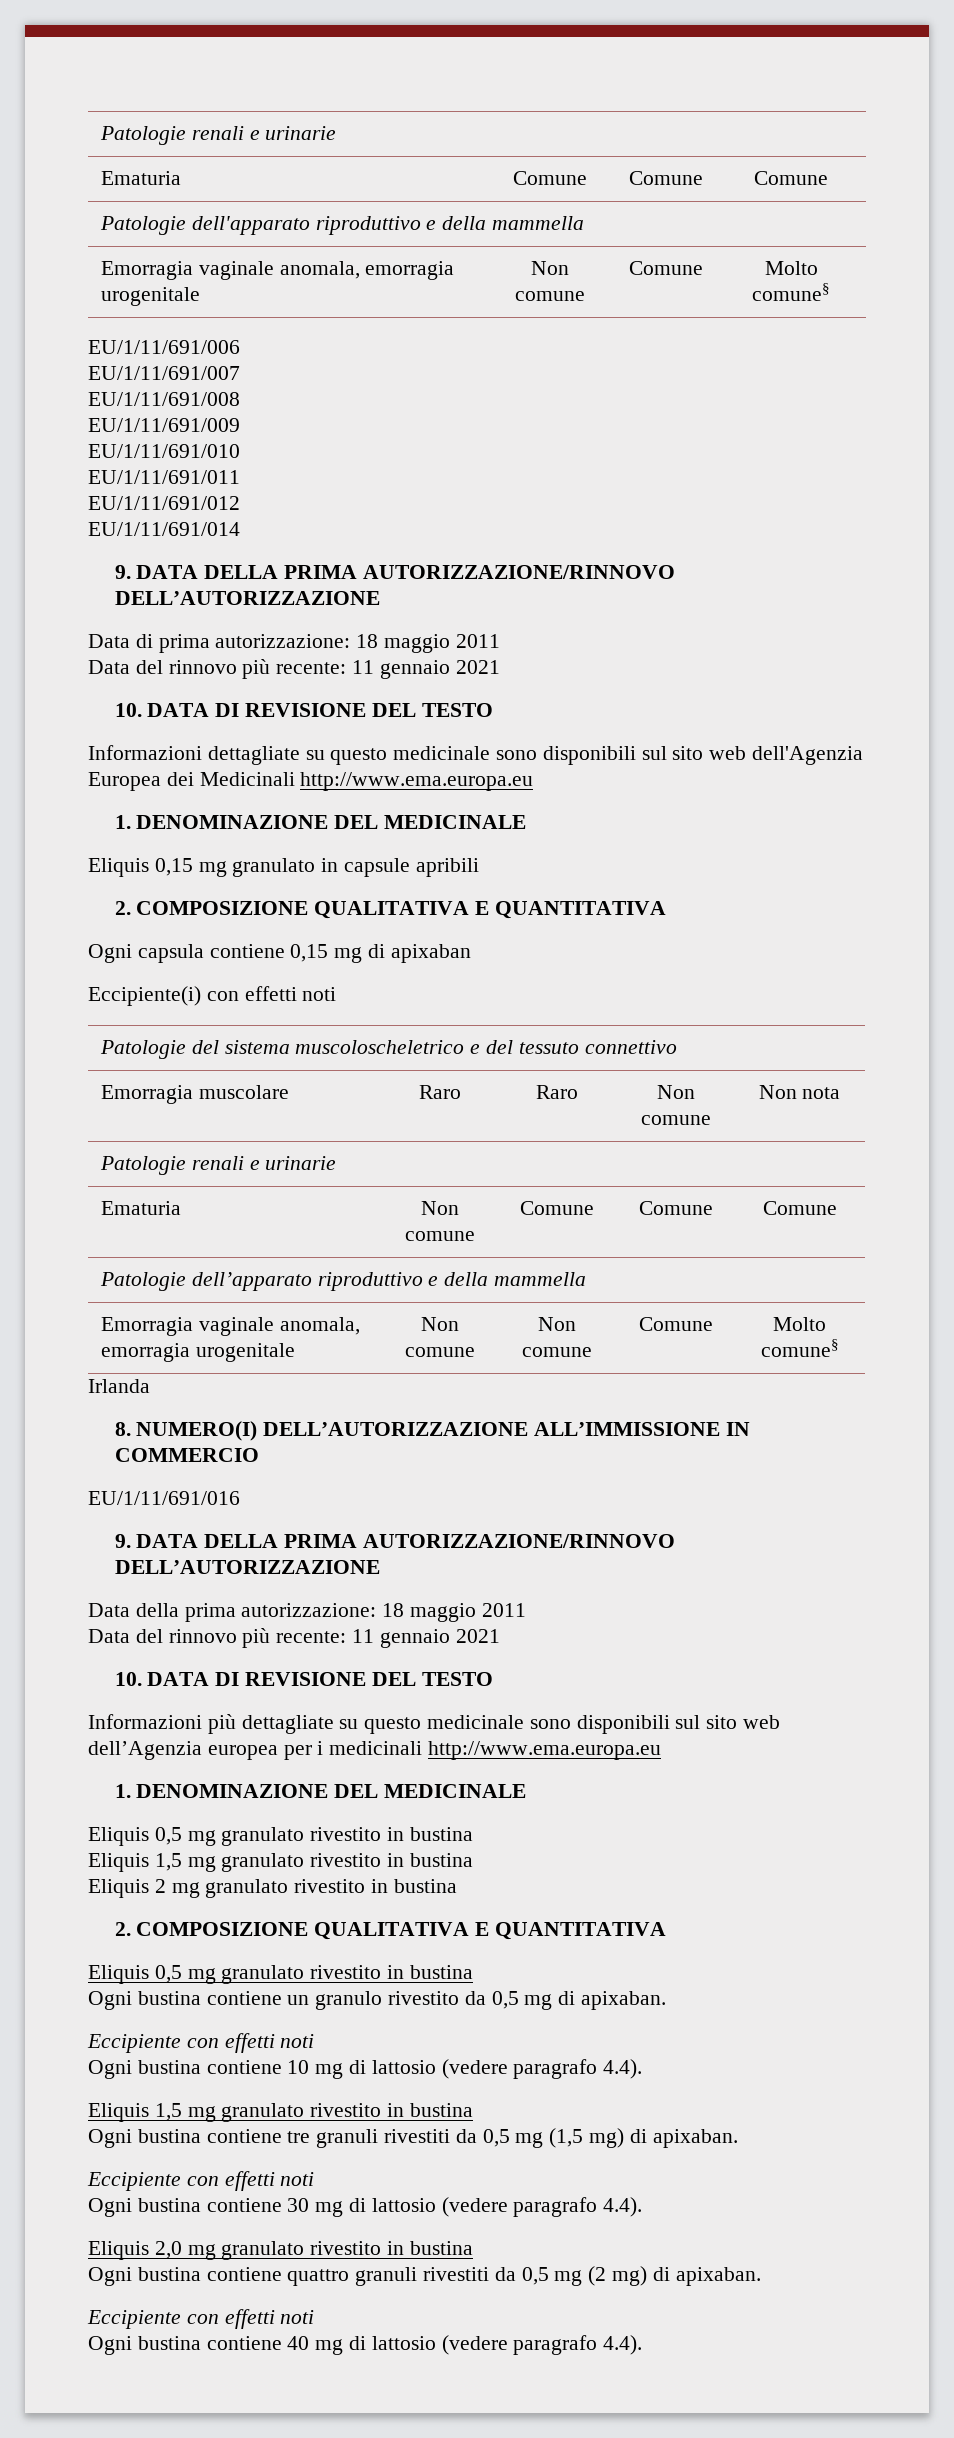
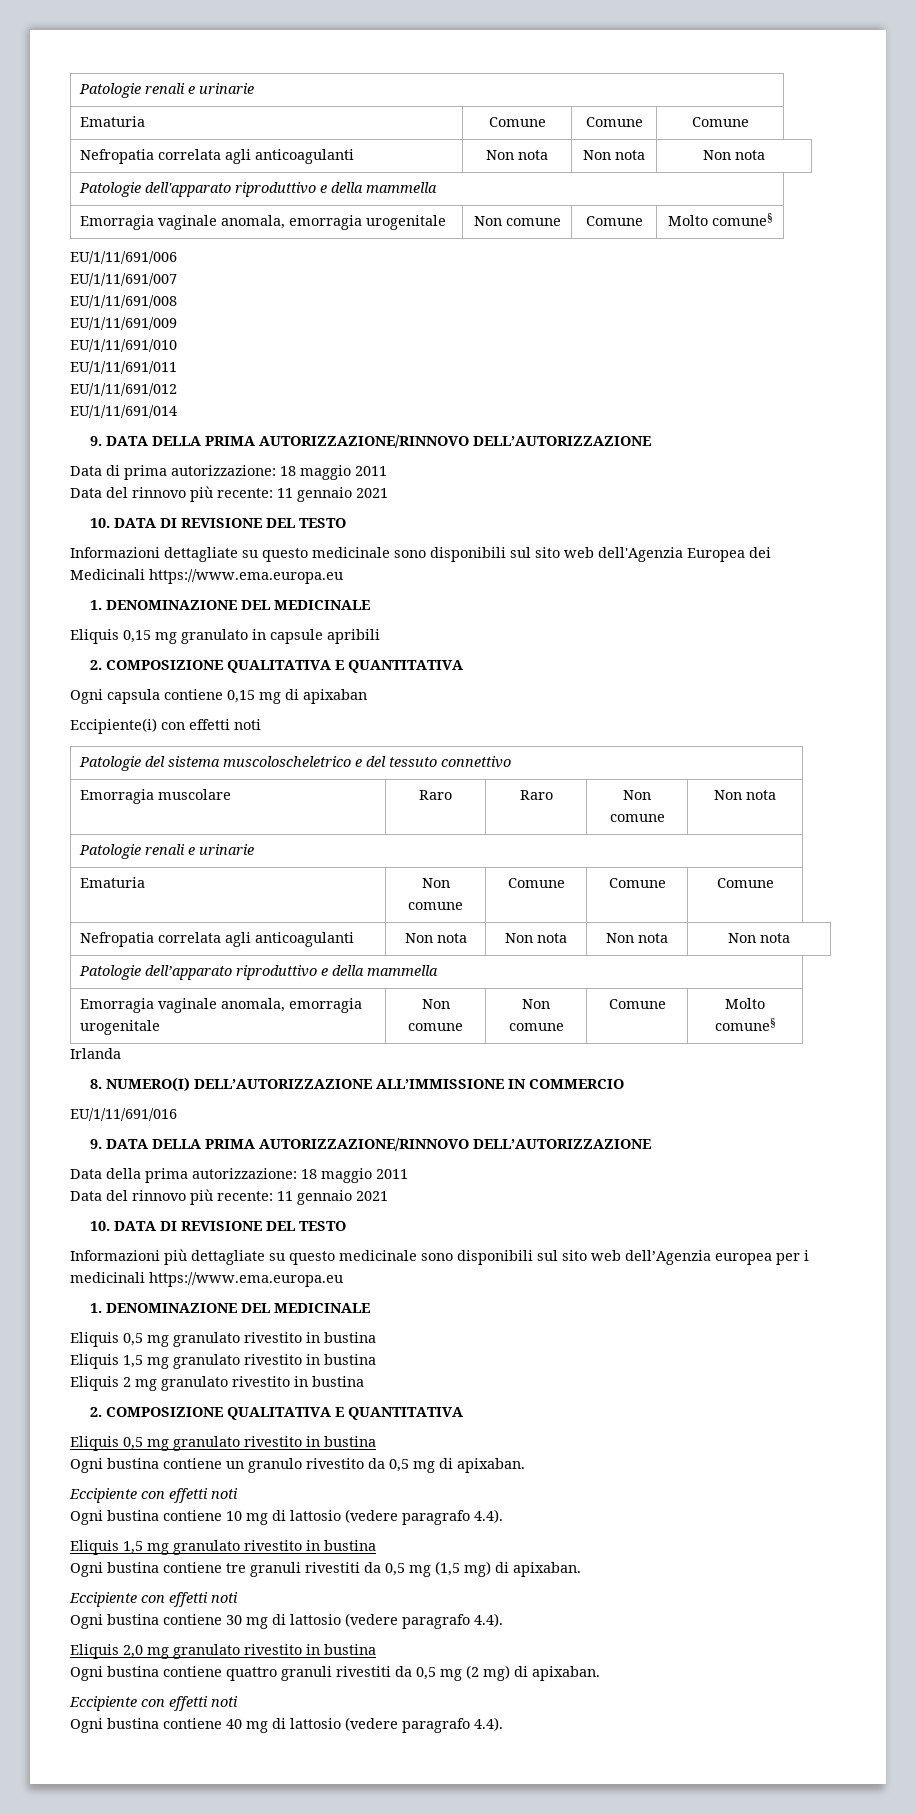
(828, 178) none -> [80,149,355,164] [486,150,548,160] [583,150,645,160] [703,150,765,160] // Nefropatia correlata agli anticoagulanti | Non nota | Non nota | Non nota
[300,772,534,791] http://www.ema.europa.eu -> [149,569,343,584] https://www.ema.europa.eu
(837, 1208) none -> [80,932,355,947] [404,933,467,943] [505,933,567,943] [606,933,668,943] [728,933,790,943] // Nefropatia correlata agli anticoagulanti | Non nota | Non nota | Non nota | Non nota
[428,1741,662,1760] http://www.ema.europa.eu -> [149,1272,343,1287] https://www.ema.europa.eu

